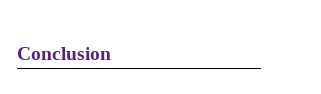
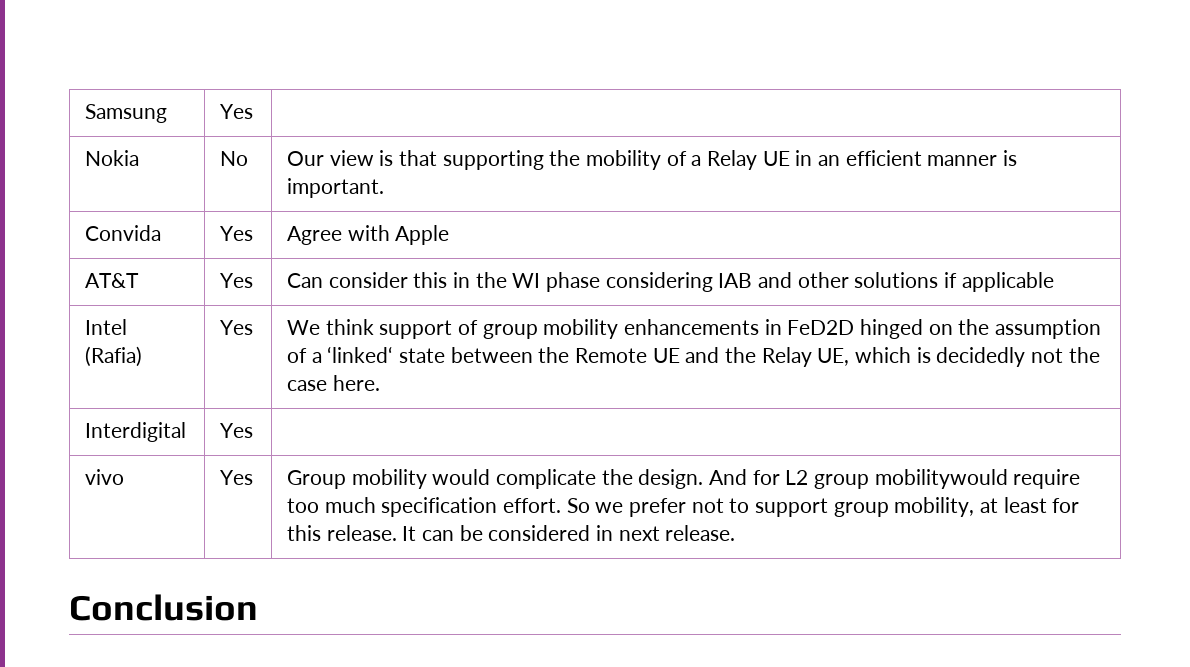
(17, 53) none -> [85,104,168,123] [220,104,254,119] [85,150,140,166] [220,151,249,166] [287,150,1018,170] [287,178,385,198] [85,225,162,241] [220,226,254,241] [287,225,450,245] [85,273,140,288] [220,273,254,288] [287,272,1054,292] [85,319,128,335] [85,346,143,367] [220,320,254,335] [287,319,1102,339] [287,346,1100,367] [287,375,380,391] [85,422,187,442] [220,423,254,438] [85,469,125,485] [220,470,254,485] [287,469,1081,489] [287,497,1080,517] [287,525,736,541] Samsung | Yes | // Nokia | No | Our view is that supporting the mobility of a Relay UE in an efficient manner is important. // Convida | Yes | Agree with Apple // AT&T | Yes | Can consider this in the WI phase considering IAB and other solutions if applicable // Intel (Rafia) | Yes | We think support of group mobility enhancements in FeD2D hinged on the assumption of a ‘linked‘ state between the Remote UE and the Relay UE, which is decidedly not the case here. // Interdigital | Yes | // vivo | Yes | Group mobility would complicate the design. And for L2 group mobilitywould require too much specification effort. So we prefer not to support group mobility, at least for this release. It can be considered in next release. //

